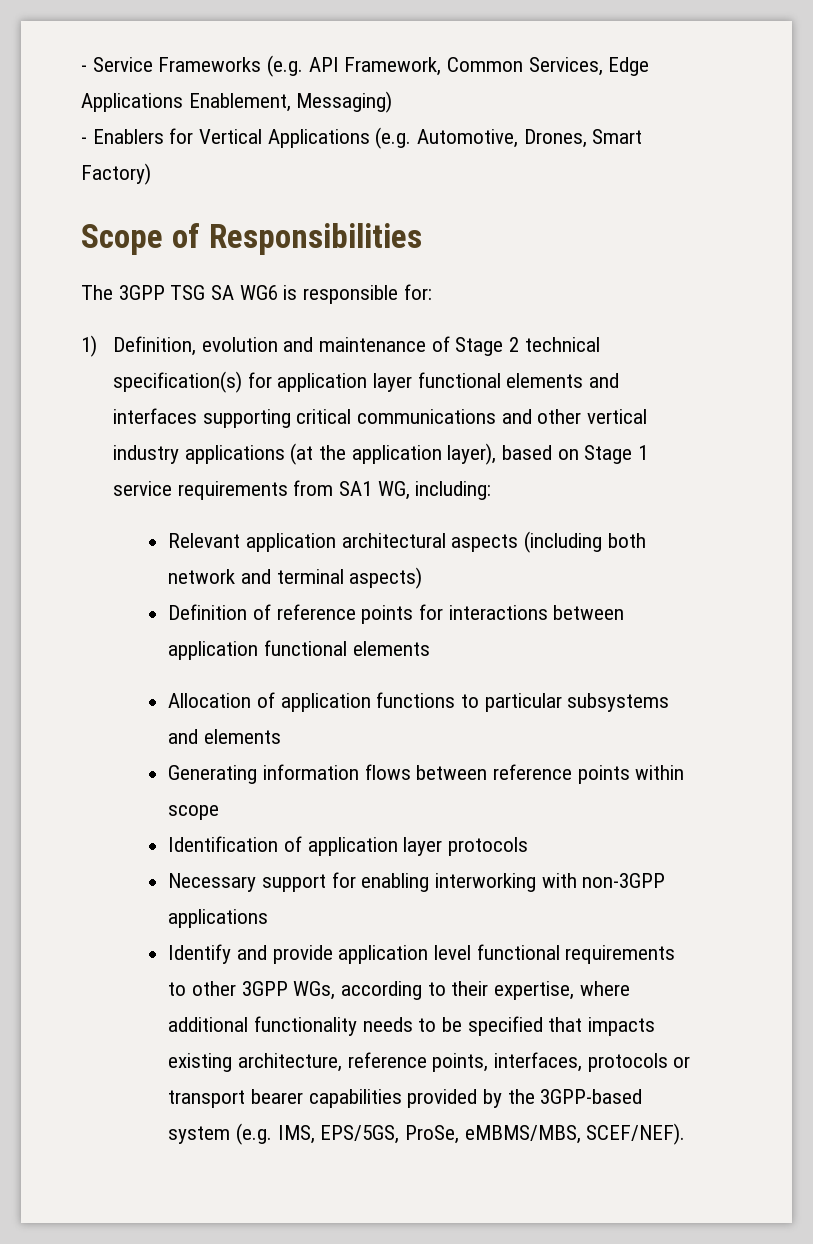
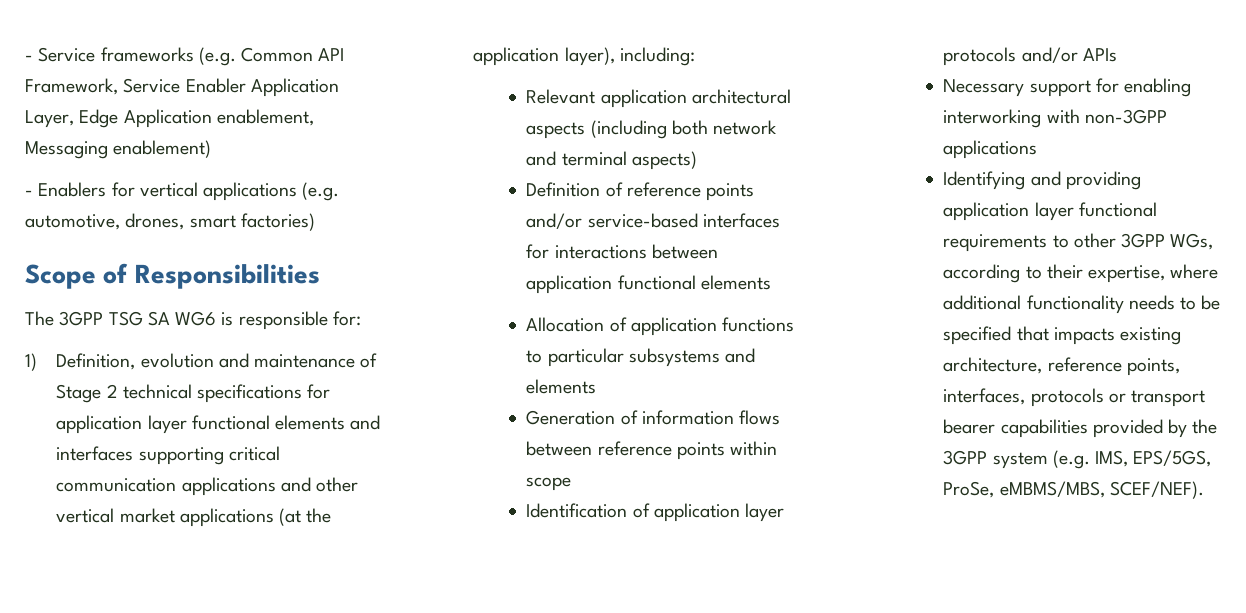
[158,55,650,77] [81,91,393,113] [81,127,643,149] [81,163,151,185] Frameworks (e.g. API Framework, Common Services, Edge Applications Enablement, Messaging) // - Enablers for Vertical Applications (e.g. Automotive, Drones, Smart Factory) -> [100,47,345,66] [25,78,339,97] [25,109,314,128] [25,140,212,159] [25,182,340,201] [25,213,315,231] frameworks (e.g. Common API Framework, Service Enabler Application Layer, Edge Application enablement, Messaging enablement) // - Enablers for vertical applications (e.g. automotive, drones, smart factories)
[113,371,243,393] specification(s) -> [197,384,303,403] specifications
[357,409,497,424] communications -> [56,477,276,496] communication applications
[113,445,180,464] industry -> [119,508,175,523] market
[502,445,649,464] [113,480,410,500] based on Stage 1 service requirements from SA1 WG, -> (615, 56) none
(414, 614) none -> [526,213,780,229] and/or service-based interfaces
[168,765,258,784] Generating -> [526,410,638,425] Generation of
(528, 846) none -> [1021,47,1117,63] and/or APIs
[168,944,471,964] Identify and provide application level -> [943,171,1141,190] [943,202,1074,221] Identifying and providing application layer
[540,1089,643,1104] 3GPP-based -> [943,450,988,465] 3GPP

